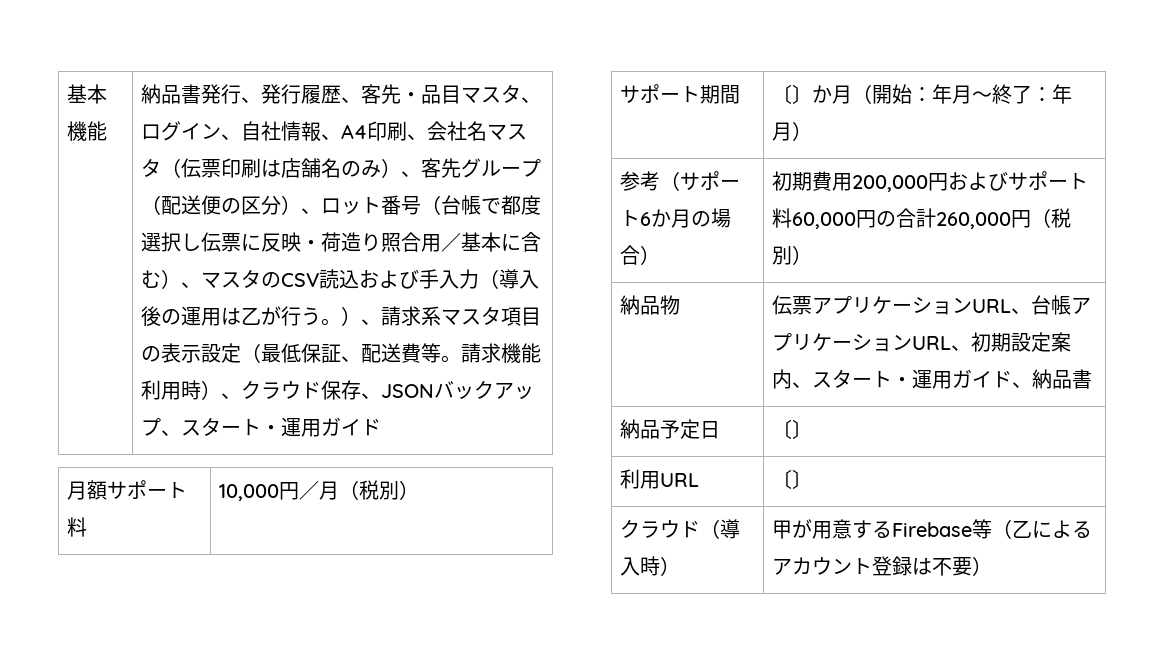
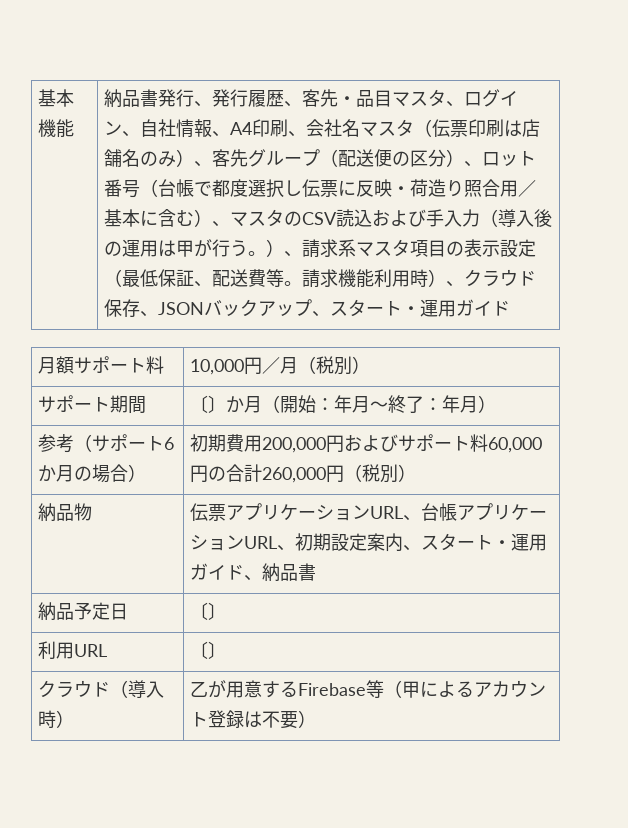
[241,307,262,325] 乙 -> [176,240,195,257] 甲
[772,520,793,539] 甲 -> [190,681,209,697] 乙
[1012,520,1033,538] 乙 -> [402,681,421,698] 甲

